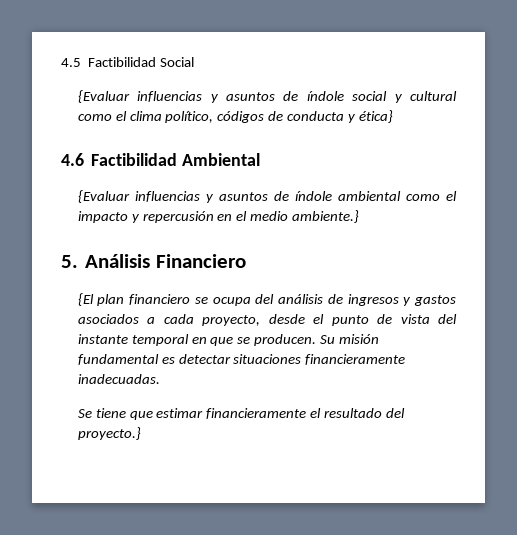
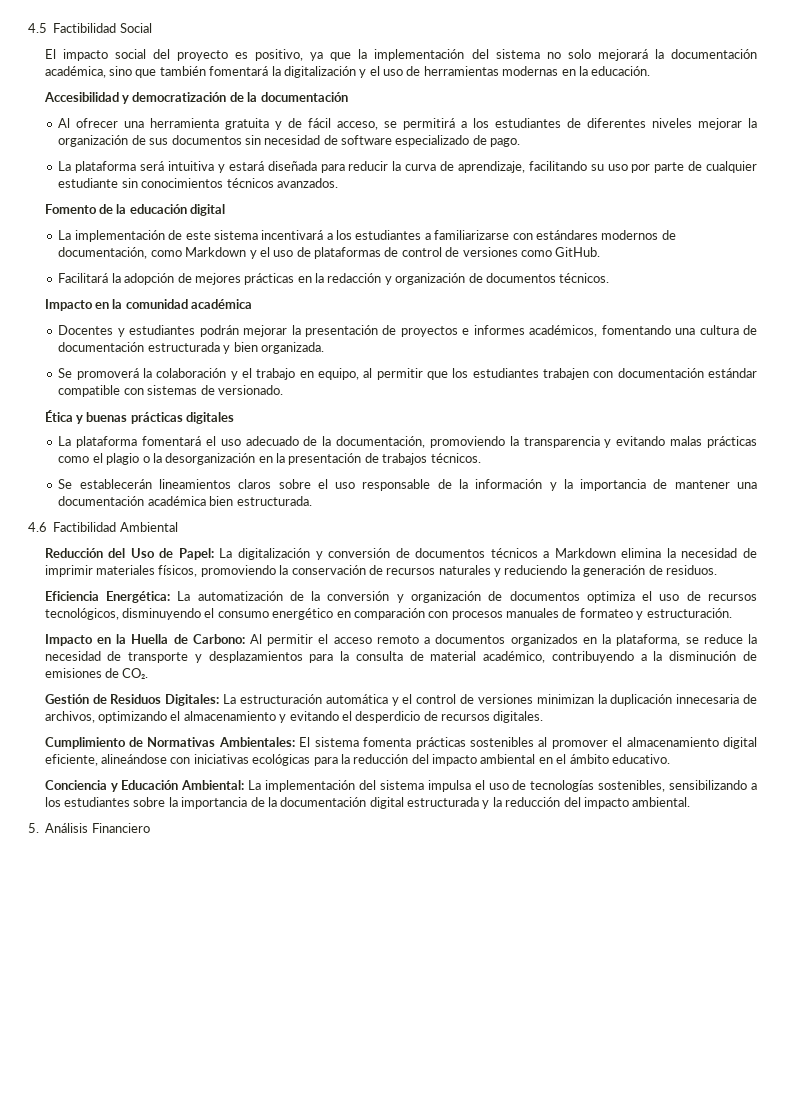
[77,90,458,103] [77,110,394,123] [61,153,261,166] [77,190,458,203] [77,210,360,223] [61,254,246,268] [77,293,456,306] [77,314,457,326] [77,334,380,346] [77,354,406,365] [77,374,160,384] [77,408,406,420] [77,427,141,440] {Evaluar influencias y asuntos de índole social y cultural como el clima político, códigos de conducta y ética} // 4.6 Factibilidad Ambiental // {Evaluar influencias y asuntos de índole ambiental como el impacto y repercusión en el medio ambiente.} // 5. Análisis Financiero // {El plan financiero se ocupa del análisis de ingresos y gastos asociados a cada proyecto, desde el punto de vista del instante temporal en que se producen. Su misión fundamental es detectar situaciones financieramente inadecuadas. // Se tiene que estimar financieramente el resultado del proyecto.} -> [44,49,757,61] [44,66,651,78] [43,92,348,104] [58,118,757,130] [58,135,521,147] [58,161,758,173] [58,178,338,188] [44,204,226,216] [58,230,676,242] [58,247,601,259] [58,273,610,285] [44,299,253,311] [58,325,757,337] [58,342,324,354] [58,368,758,380] [58,385,283,397] [44,410,235,424] [58,436,757,448] [58,453,481,465] [58,479,757,491] [58,496,312,506] [28,522,178,532] [44,548,757,560] [44,565,717,577] [44,591,757,603] [44,608,732,620] [44,634,757,646] [44,651,758,663] [44,668,149,679] [44,694,757,706] [44,711,544,723] [44,737,757,749] [44,754,670,766] [44,780,758,792] [44,797,691,809] [28,823,150,833] El impacto social del proyecto es positivo, ya que la implementación del sistema no solo mejorará la documentación académica, sino que también fomentará la digitalización y el uso de herramientas modernas en la educación. // Accesibilidad y democratización de la documentación // Al ofrecer una herramienta gratuita y de fácil acceso, se permitirá a los estudiantes de diferentes niveles mejorar la organización de sus documentos sin necesidad de software especializado de pago. // La plataforma será intuitiva y estará diseñada para reducir la curva de aprendizaje, facilitando su uso por parte de cualquier estudiante sin conocimientos técnicos avanzados. // Fomento de la educación digital // La implementación de este sistema incentivará a los estudiantes a familiarizarse con estándares modernos de documentación, como Markdown y el uso de plataformas de control de versiones como GitHub. // Facilitará la adopción de mejores prácticas en la redacción y organización de documentos técnicos. // Impacto en la comunidad académica // Docentes y estudiantes podrán mejorar la presentación de proyectos e informes académicos, fomentando una cultura de documentación estructurada y bien organizada. // Se promoverá la colaboración y el trabajo en equipo, al permitir que los estudiantes trabajen con documentación estándar compatible con sistemas de versionado. // Ética y buenas prácticas digitales // La plataforma fomentará el uso adecuado de la documentación, promoviendo la transparencia y evitando malas prácticas como el plagio o la desorganización en la presentación de trabajos técnicos. // Se establecerán lineamientos claros sobre el uso responsable de la información y la importancia de mantener una documentación académica bien estructurada. // 4.6 Factibilidad Ambiental // Reducción del Uso de Papel: La digitalización y conversión de documentos técnicos a Markdown elimina la necesidad de imprimir materiales físicos, promoviendo la conservación de recursos naturales y reduciendo la generación de residuos. // Eficiencia Energética: La automatización de la conversión y organización de documentos optimiza el uso de recursos tecnológicos, disminuyendo el consumo energético en comparación con procesos manuales de formateo y estructuración. // Impacto en la Huella de Carbono: Al permitir el acceso remoto a documentos organizados en la plataforma, se reduce la necesidad de transporte y desplazamientos para la consulta de material académico, contribuyendo a la disminución de emisiones de CO₂. // Gestión de Residuos Digitales: La estructuración automática y el control de versiones minimizan la duplicación innecesaria de archivos, optimizando el almacenamiento y evitando el desperdicio de recursos digitales. // Cumplimiento de Normativas Ambientales: El sistema fomenta prácticas sostenibles al promover el almacenamiento digital eficiente, alineándose con iniciativas ecológicas para la reducción del impacto ambiental en el ámbito educativo. // Conciencia y Educación Ambiental: La implementación del sistema impulsa el uso de tecnologías sostenibles, sensibilizando a los estudiantes sobre la importancia de la documentación digital estructurada y la reducción del impacto ambiental. // 5. Análisis Financiero

